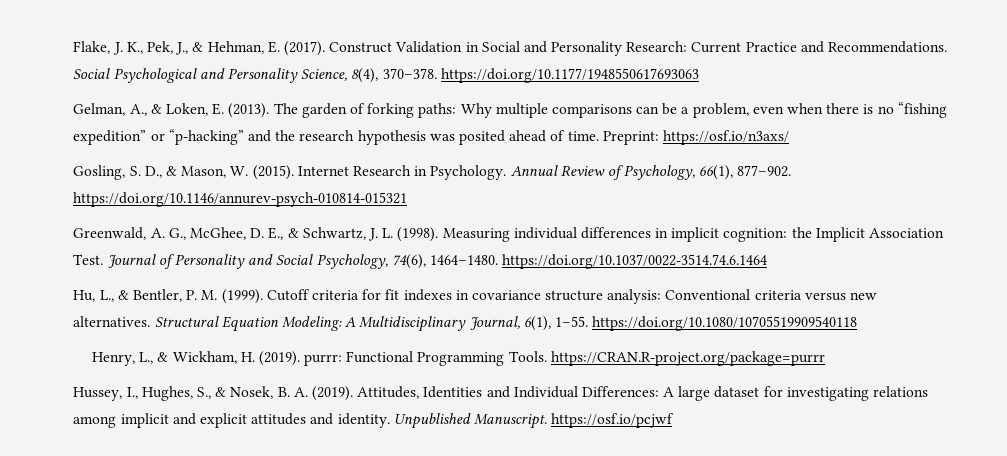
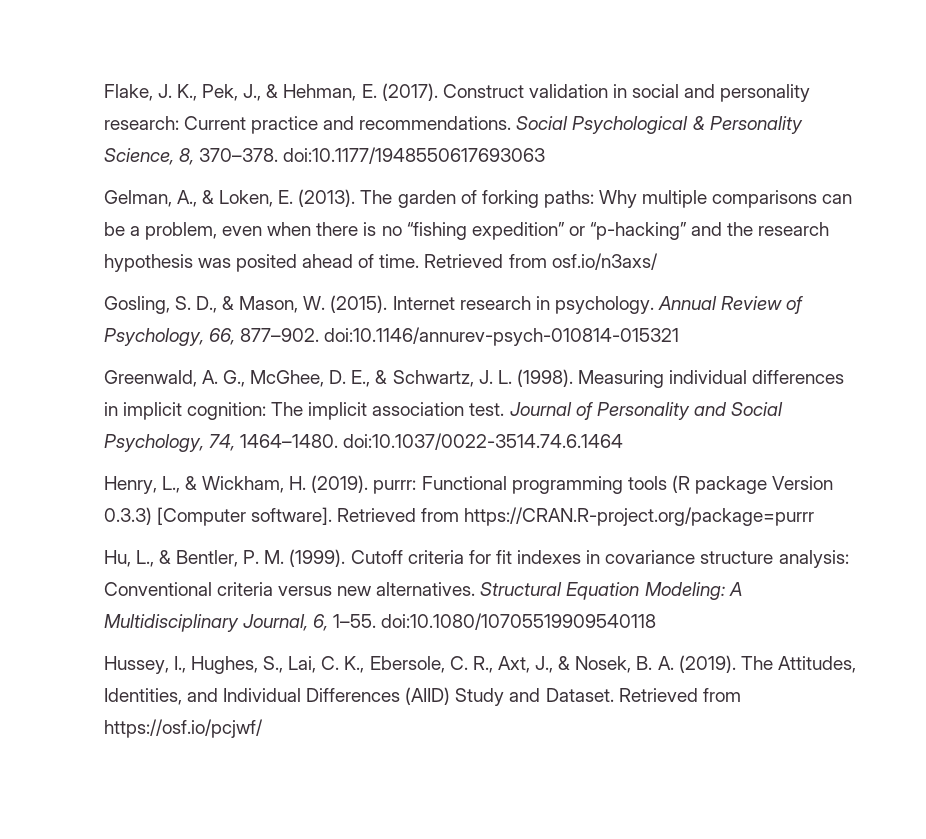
[395,41,947,56] Validation in Social and Personality Research: Current Practice and Recommendations. -> [528,84,811,102] [103,116,512,134] validation in social and personality research: Current practice and recommendations.
[199,68,225,79] and -> [692,116,705,130] &
[351,68,699,83] 8(4), 370–378. https://doi.org/10.1177/1948550617693063 -> [178,147,546,165] 8, 370–378. doi:10.1177/1948550617693063
[602,130,789,145] Preprint: https://osf.io/n3axs/ -> [424,253,658,270] Retrieved from osf.io/n3axs/
[352,165,507,180] Research in Psychology. -> [459,296,654,314] research in psychology.
[699,165,792,180] [73,192,408,207] 66(1), 877–902. https://doi.org/10.1146/annurev-psych-010814-015321 -> [208,327,680,346] 66, 877–902. doi:10.1146/annurev-psych-010814-015321
[791,227,944,242] [73,254,104,265] the Implicit Association Test. -> [271,402,505,420] The implicit association test.
[391,254,768,269] 74(6), 1464–1480. https://doi.org/10.1037/0022-3514.74.6.1464 -> [208,433,624,451] [103,475,834,494] [103,507,815,526] 74, 1464–1480. doi:10.1037/0022-3514.74.6.1464 // Henry, L., & Wickham, H. (2019). purrr: Functional programming tools (R package Version 0.3.3) [Computer software]. Retrieved from https://CRAN.R-project.org/package=purrr
[523,316,858,331] [91,351,825,366] [73,386,212,401] 6(1), 1–55. https://doi.org/10.1080/10705519909540118 // Henry, L., & Wickham, H. (2019). purrr: Functional Programming Tools. https://CRAN.R-project.org/package=purrr // Hussey, I., Hughes, S., -> [312,613,657,631] [103,656,554,674] 6, 1–55. doi:10.1080/10705519909540118 // Hussey, I., Hughes, S., Lai, C. K., Ebersole, C. R., Axt, J.,
[357,386,928,401] [73,413,675,429] Attitudes, Identities and Individual Differences: A large dataset for investigating relations among implicit and explicit attitudes and identity. Unpublished Manuscript. https://osf.io/pcjwf -> [740,656,856,673] [103,687,741,706] [103,719,263,738] The Attitudes, Identities, and Individual Differences (AIID) Study and Dataset. Retrieved from https://osf.io/pcjwf/

